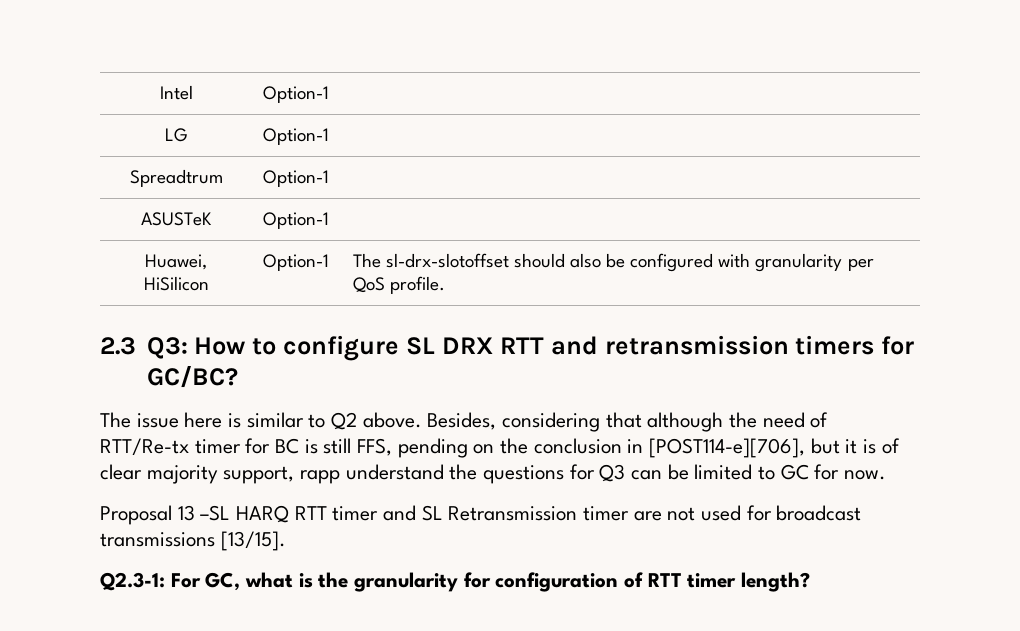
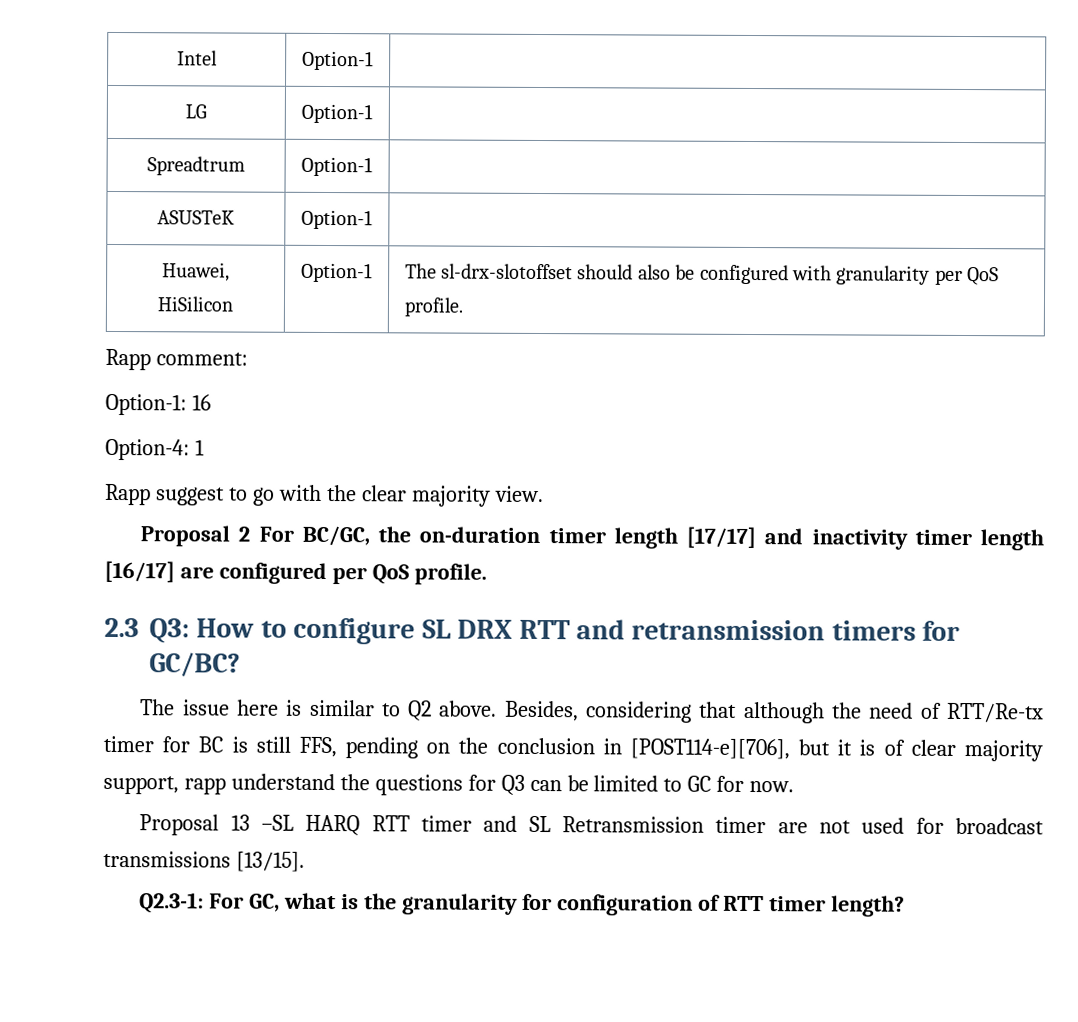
(445, 285) none -> [105,348,248,371] [105,393,211,416] [105,438,205,461] [105,483,544,507] [140,525,1044,551] [104,560,487,585] // Rapp comment: // Option-1: 16 // Option-4: 1 // Rapp suggest to go with the clear majority view. // Proposal 2 For BC/GC, the on-duration timer length [17/17] and inactivity timer length [16/17] are configured per QoS profile.

